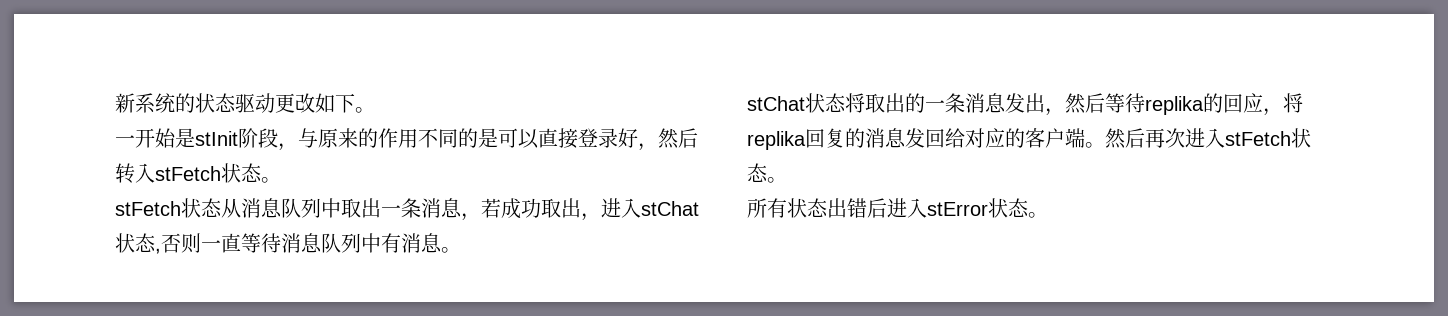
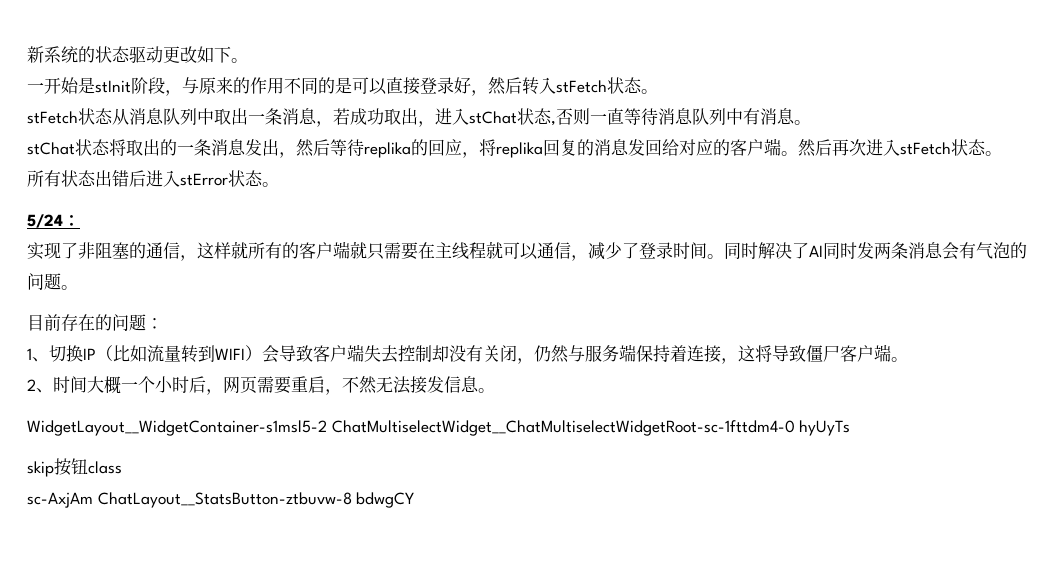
(1048, 215) none -> [27,214,80,228] [27,241,1027,261] [27,273,78,290] [27,314,163,331] [27,344,908,364] [27,376,495,395] [27,420,851,436] [27,458,122,477] [27,492,415,508] // 5/24： // 实现了非阻塞的通信，这样就所有的客户端就只需要在主线程就可以通信，减少了登录时间。同时解决了AI同时发两条消息会有气泡的问题。 // 目前存在的问题： // 1、切换IP（比如流量转到WIFI）会导致客户端失去控制却没有关闭，仍然与服务端保持着连接，这将导致僵尸客户端。 // 2、时间大概一个小时后，网页需要重启，不然无法接发信息。 // WidgetLayout__WidgetContainer-s1msl5-2 ChatMultiselectWidget__ChatMultiselectWidgetRoot-sc-1fttdm4-0 hyUyTs // skip按钮class // sc-AxjAm ChatLayout__StatsButton-ztbuvw-8 bdwgCY

